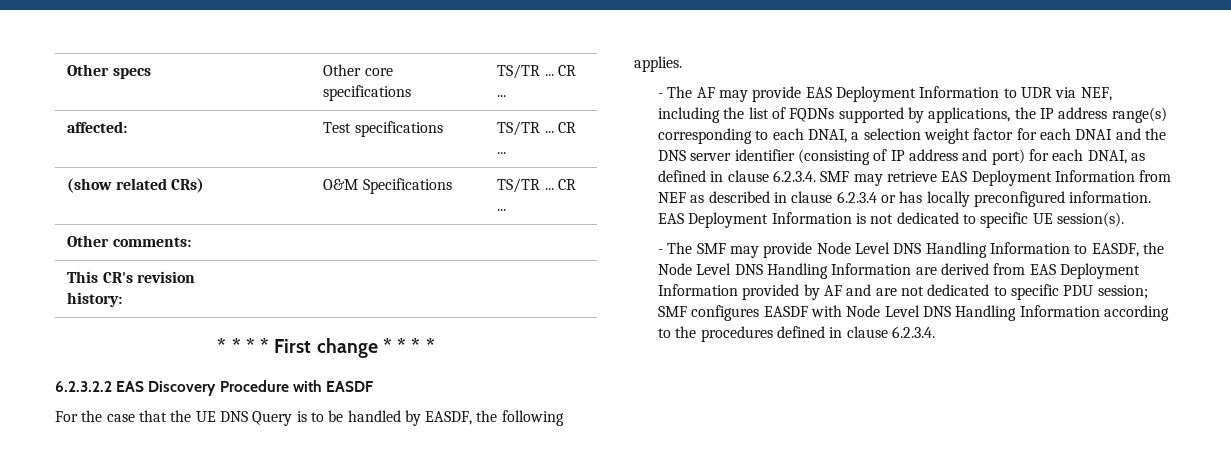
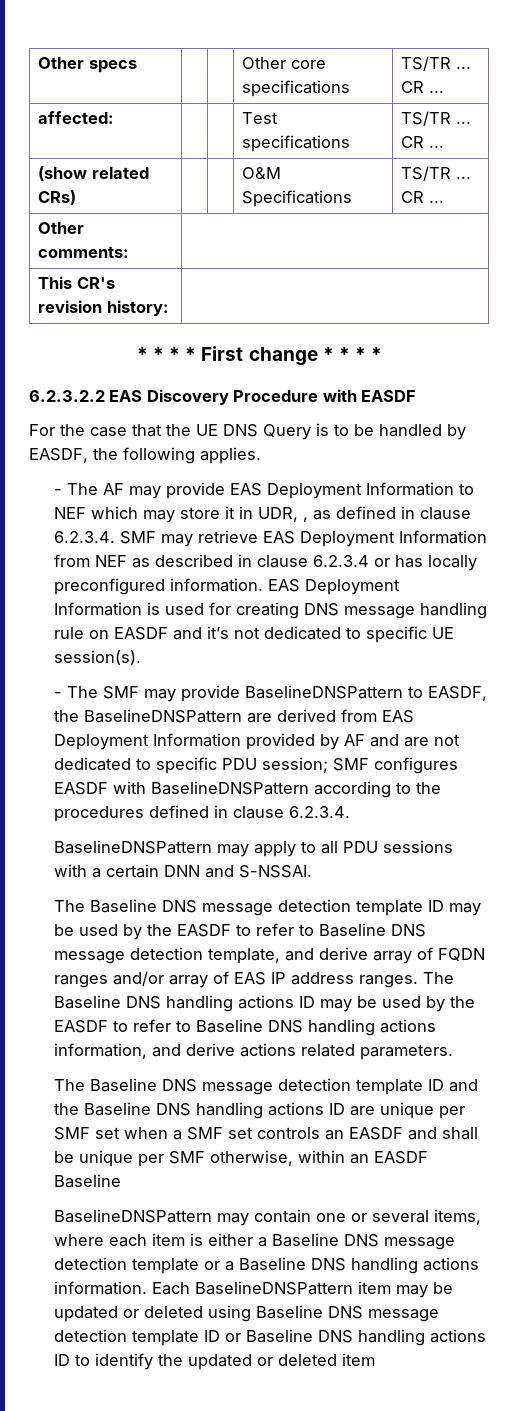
[1020,87,1112,101] [658,107,1167,123] [658,128,1166,144] [658,149,1127,165] UDR via NEF, including the list of FQDNs supported by applications, the IP address range(s) corresponding to each DNAI, a selection weight factor for each DNAI and the DNS server identifier (consisting of IP address and port) for each DNAI, -> [53,506,308,523] NEF which may store it in UDR, ,
(866, 218) none -> [164,602,487,619] [53,626,229,640] used for creating DNS message handling rule on EASDF and it’s
[816,242,1164,258] [658,263,912,279] Node Level DNS Handling Information to EASDF, the Node Level DNS Handling Information -> [244,685,487,701] [53,709,242,723] BaselineDNSPattern to EASDF, the BaselineDNSPattern
[846,305,1100,321] Node Level DNS Handling Information -> [150,781,309,795] BaselineDNSPattern
(935, 332) none -> [53,840,453,857] [53,864,312,878] [53,899,481,916] [53,923,426,940] [53,947,485,964] [53,971,454,988] [53,995,475,1012] [53,1019,436,1036] [53,1043,453,1060] [53,1078,478,1095] [53,1102,465,1119] [53,1127,478,1140] [53,1150,428,1167] [53,1174,121,1188] [53,1209,481,1226] [53,1233,455,1250] [53,1257,479,1274] [53,1281,453,1298] [53,1305,439,1322] [53,1329,486,1346] [53,1353,375,1370] // BaselineDNSPattern may apply to all PDU sessions with a certain DNN and S-NSSAI. // The Baseline DNS message detection template ID may be used by the EASDF to refer to Baseline DNS message detection template, and derive array of FQDN ranges and/or array of EAS IP address ranges. The Baseline DNS handling actions ID may be used by the EASDF to refer to Baseline DNS handling actions information, and derive actions related parameters. // The Baseline DNS message detection template ID and the Baseline DNS handling actions ID are unique per SMF set when a SMF set controls an EASDF and shall be unique per SMF otherwise, within an EASDF Baseline // BaselineDNSPattern may contain one or several items, where each item is either a Baseline DNS message detection template or a Baseline DNS handling actions information. Each BaselineDNSPattern item may be updated or deleted using Baseline DNS message detection template ID or Baseline DNS handling actions ID to identify the updated or deleted item

